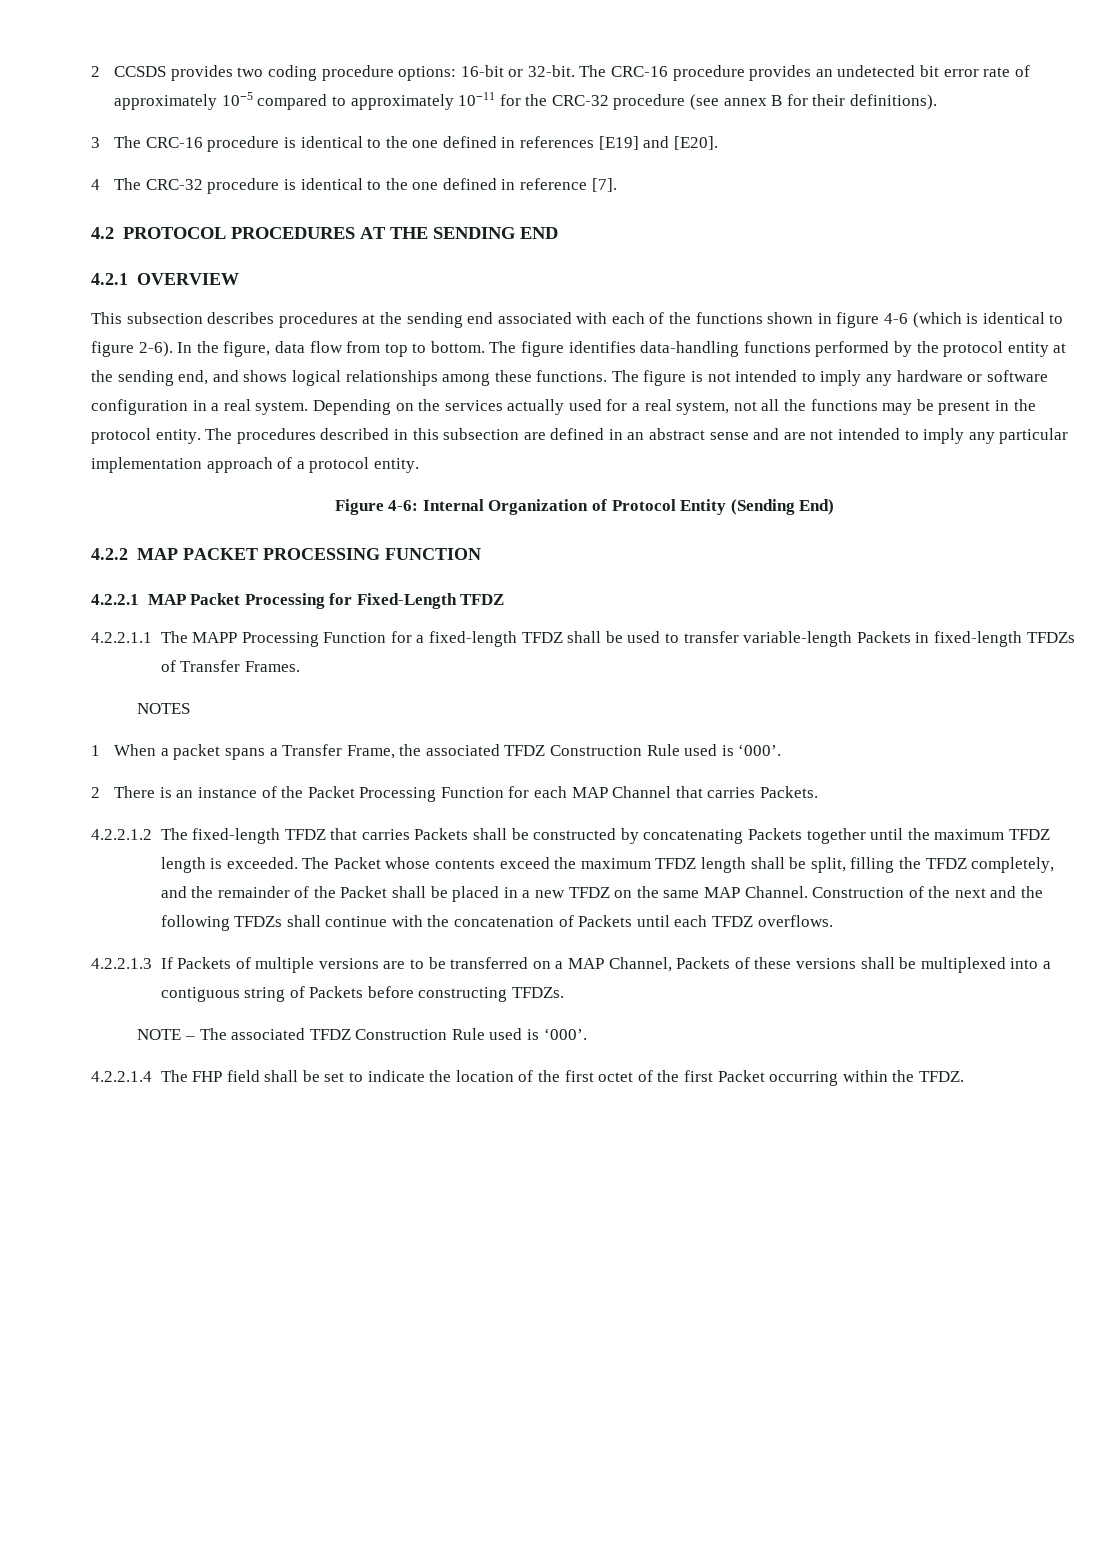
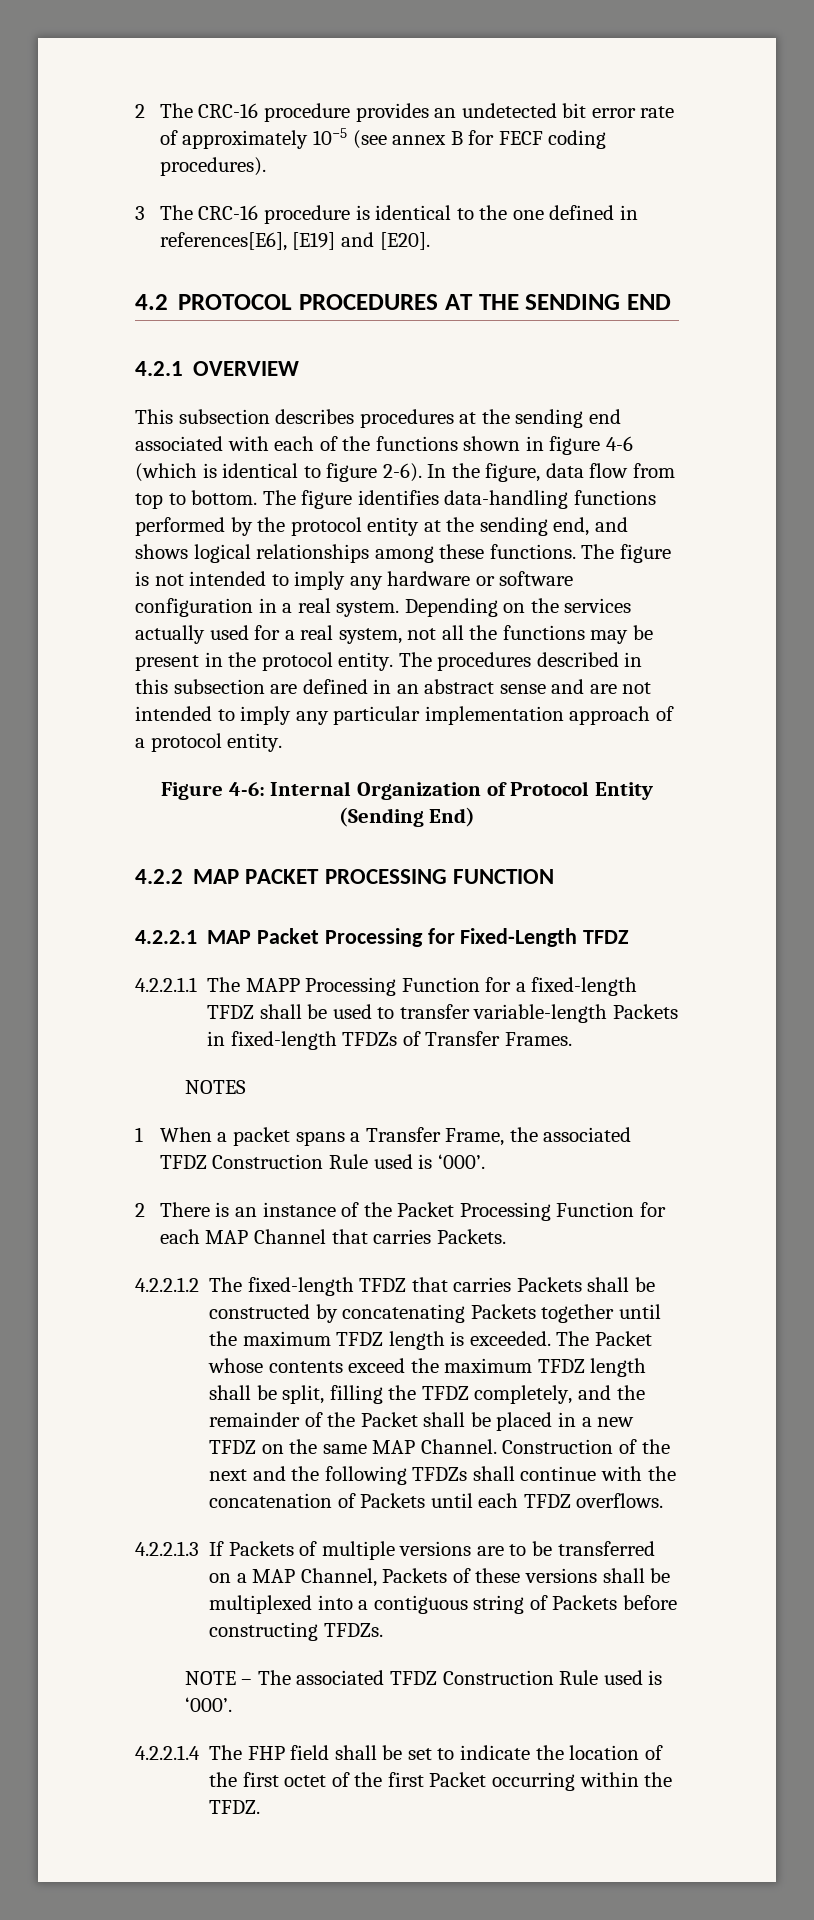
[91,65,575,81] 2 CCSDS provides two coding procedure options: 16-bit or 32-bit. -> [135,104,145,118] 2
[257,92,686,110] compared to approximately 10−11 for the CRC-32 procedure -> (347, 136) none
[812,94,938,110] their definitions). -> [498,130,607,149] [159,157,266,176] FECF coding procedures).
[520,136,595,148] references -> [159,232,287,251] references[E6],
[91,178,617,194] // 4 The CRC-32 procedure is identical to the one defined in reference [7]. -> (430, 241) none

